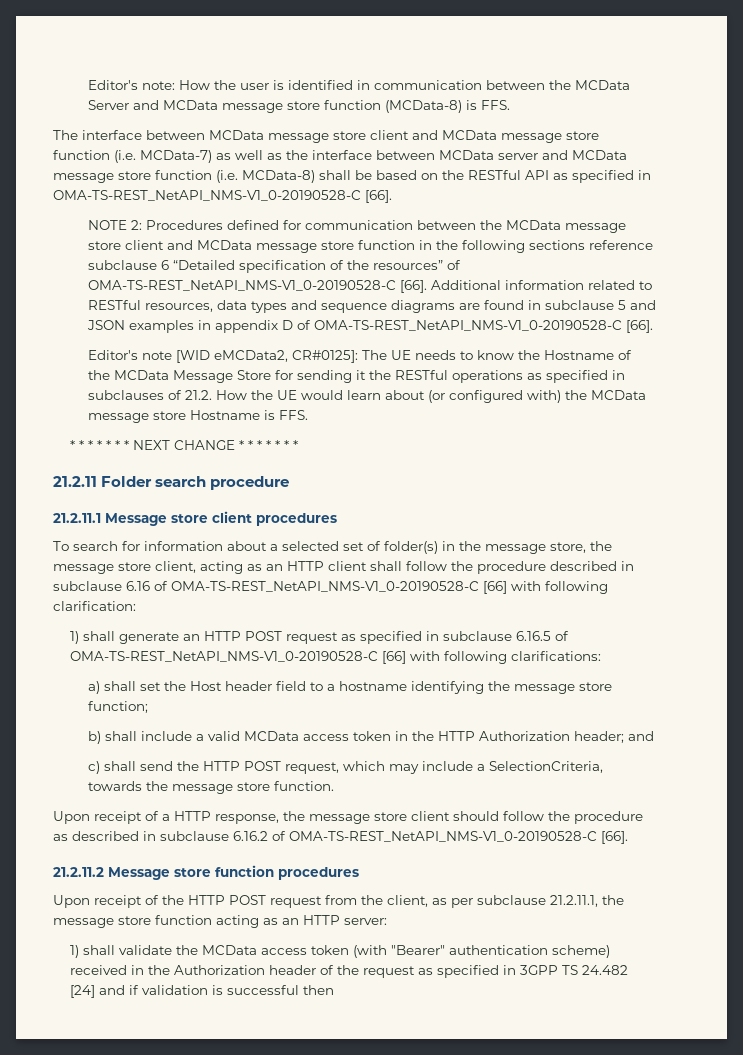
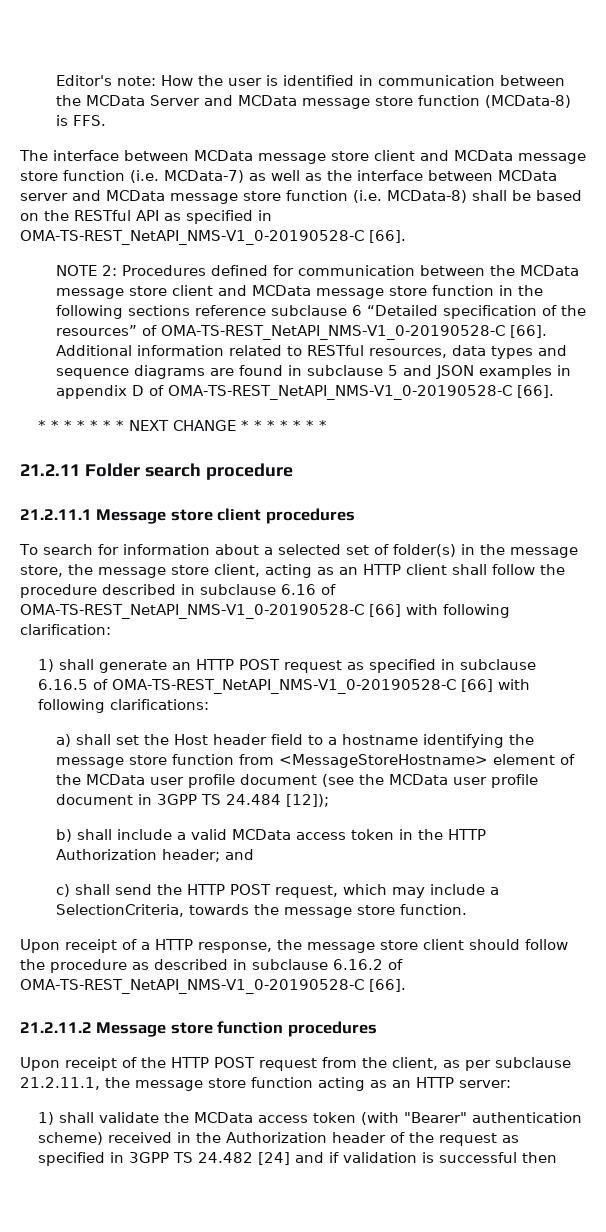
[87,350,632,363] [87,370,625,383] [87,390,646,403] [87,410,308,423] // Editor's note [WID eMCData2, CR#0125]: The UE needs to know the Hostname of the MCData Message Store for sending it the RESTful operations as specified in subclauses of 21.2. How the UE would learn about (or configured with) the MCData message store Hostname is FFS. -> (554, 391) none
[87,701,148,713] function; -> [171,754,575,768] [55,774,538,788] [55,794,329,807] function from <MessageStoreHostname> element of the MCData user profile document (see the MCData user profile document in 3GPP TS 24.484 [12]);

